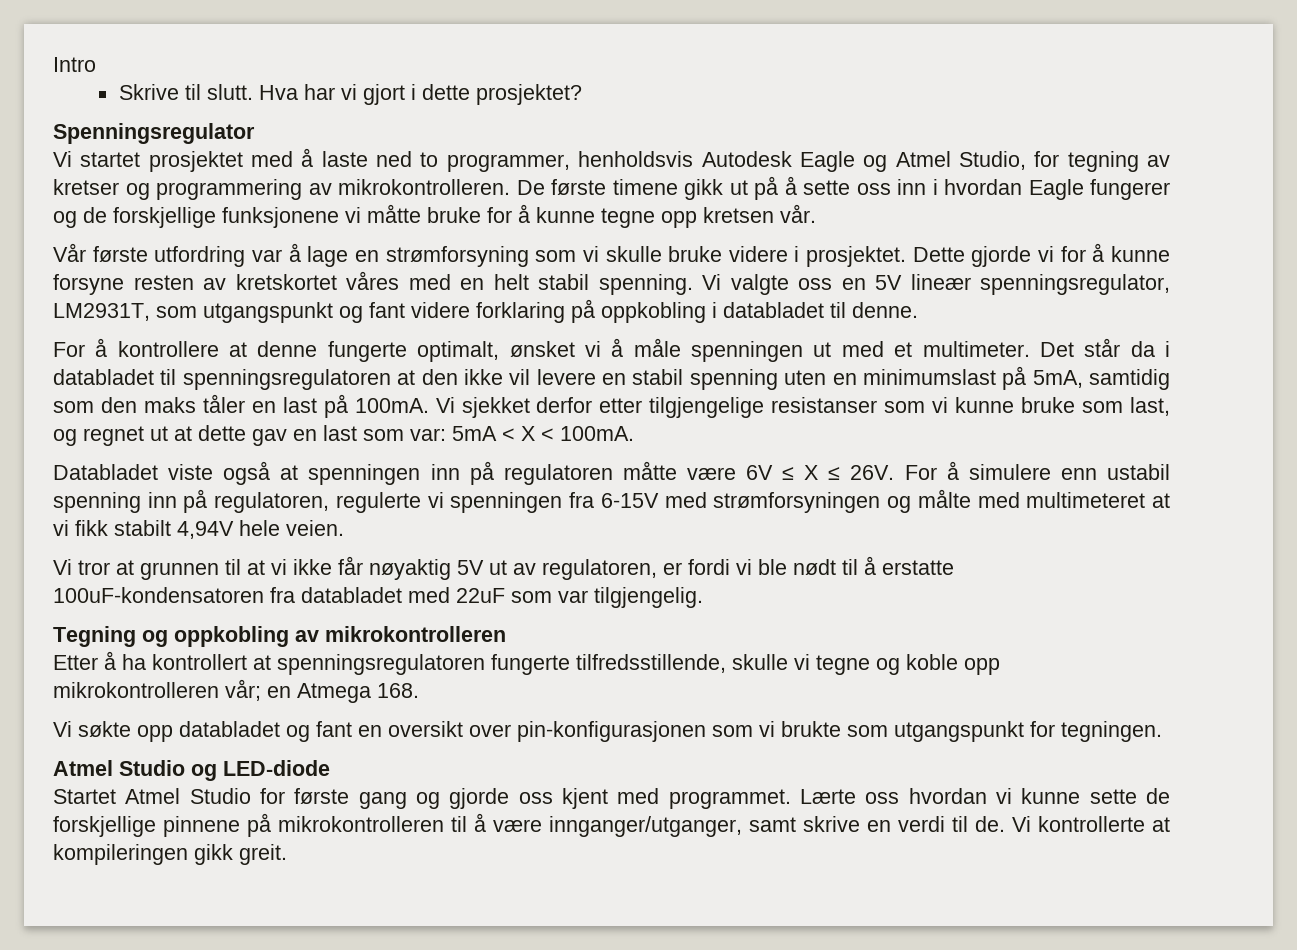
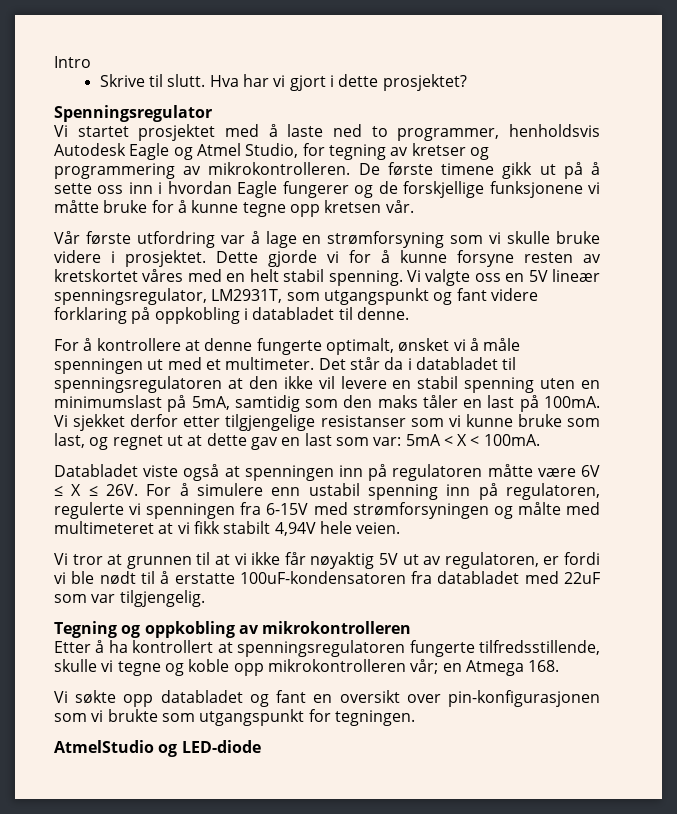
[53,760,185,776] Atmel Studio -> [54,740,154,753] AtmelStudio
[53,788,1170,809] [53,813,1170,837] [53,844,287,865] // Startet Atmel Studio for første gang og gjorde oss kjent med programmet. Lærte oss hvordan vi kunne sette de forskjellige pinnene på mikrokontrolleren til å være innganger/utganger, samt skrive en verdi til de. Vi kontrollerte at kompileringen gikk greit. -> (261, 746) none

